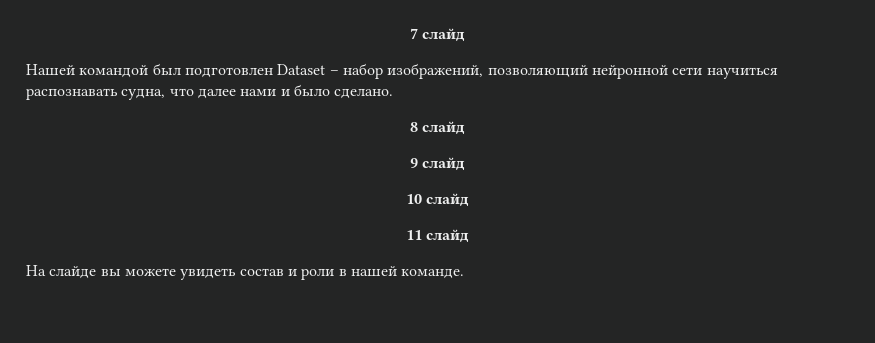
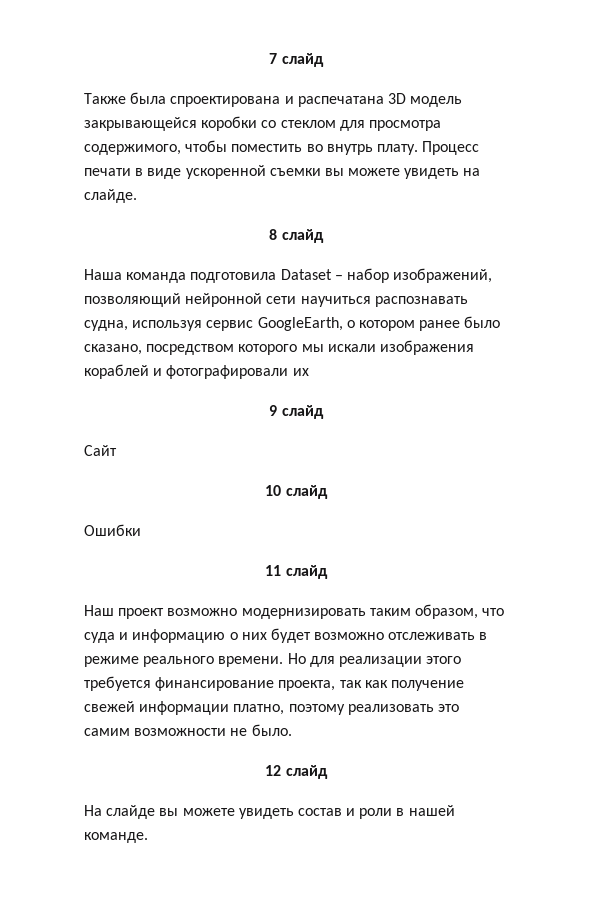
[26,63,273,78] Нашей командой был подготовлен -> [84,92,463,107] [84,116,441,131] [84,140,480,155] [84,165,481,179] [84,189,137,203] [269,229,324,243] [84,269,277,283] Также была спроектирована и распечатана 3D модель закрывающейся коробки со стеклом для просмотра содержимого, чтобы поместить во внутрь плату. Процесс печати в виде ускоренной съемки вы можете увидеть на слайде. // 8 слайд // Наша команда подготовила
[169,84,394,99] [409,121,466,135] что далее нами и было сделано. // 8 слайд -> [132,316,501,331] [84,340,474,355] [84,364,309,379] используя сервис GoogleEarth, о котором ранее было сказано, посредством которого мы искали изображения кораблей и фотографировали их
(466, 164) none -> [84,445,117,456] // Сайт
(470, 200) none -> [84,524,141,536] // Ошибки
(470, 236) none -> [84,604,505,619] [84,628,488,643] [84,653,462,667] [84,676,464,691] [84,701,459,715] [84,724,292,736] [265,765,328,779] // Наш проект возможно модернизировать таким образом, что суда и информацию о них будет возможно отслеживать в режиме реального времени. Но для реализации этого требуется финансирование проекта, так как получение свежей информации платно, поэтому реализовать это самим возможности не было. // 12 слайд

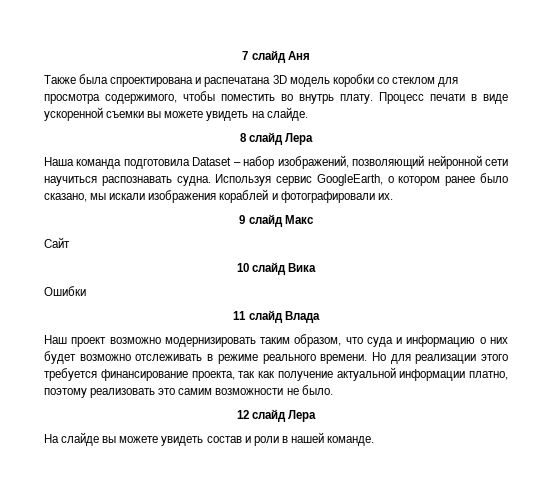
(324, 60) none -> [287,51,310,60] Аня
[84,117,197,131] закрывающейся -> (330, 82) none
(324, 236) none -> [285,133,314,145] Лера
[84,320,203,331] судна, используя -> [176,174,272,186] судна. Используя
[146,344,298,355] посредством которого -> (87, 197) none
[292,368,309,376] их -> [377,193,393,200] их.
(324, 412) none -> [284,215,314,224] Макс
(328, 492) none -> [288,263,317,272] Вика
(328, 572) none -> [284,311,320,323] Влада
[84,701,135,712] свежей -> [336,367,396,381] актуальной
(328, 772) none -> [288,410,317,422] Лера

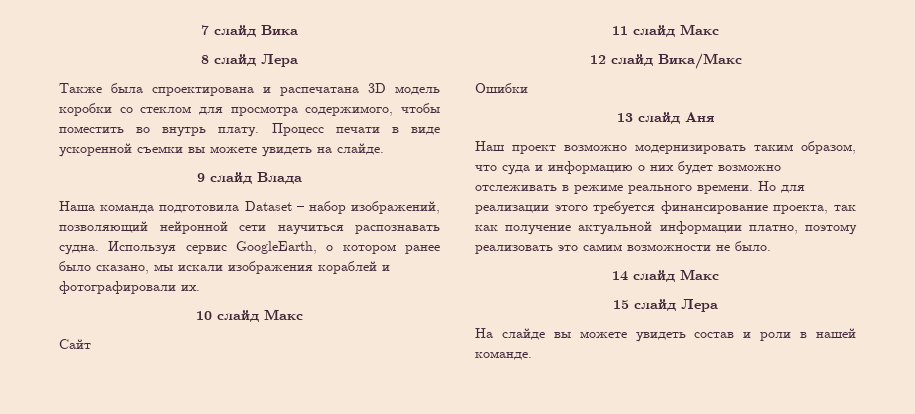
[287,51,310,60] Аня -> [261,25,298,35] [201,54,298,67] Вика // 8 слайд Лера
[239,132,314,145] 8 слайд Лера -> [197,172,302,184] 9 слайд Влада
[239,215,246,224] 9 -> [196,311,212,320] 10
[236,262,317,275] [44,286,86,296] [233,310,320,323] 10 слайд Вика // Ошибки // 11 слайд Влада -> [612,24,719,37] [589,53,742,69] [475,83,528,93] [616,112,715,124] 11 слайд Макс // 12 слайд Вика/Макс // Ошибки // 13 слайд Аня
[236,410,249,419] 12 -> [612,269,719,282] [613,300,629,309] 14 слайд Макс // 15

